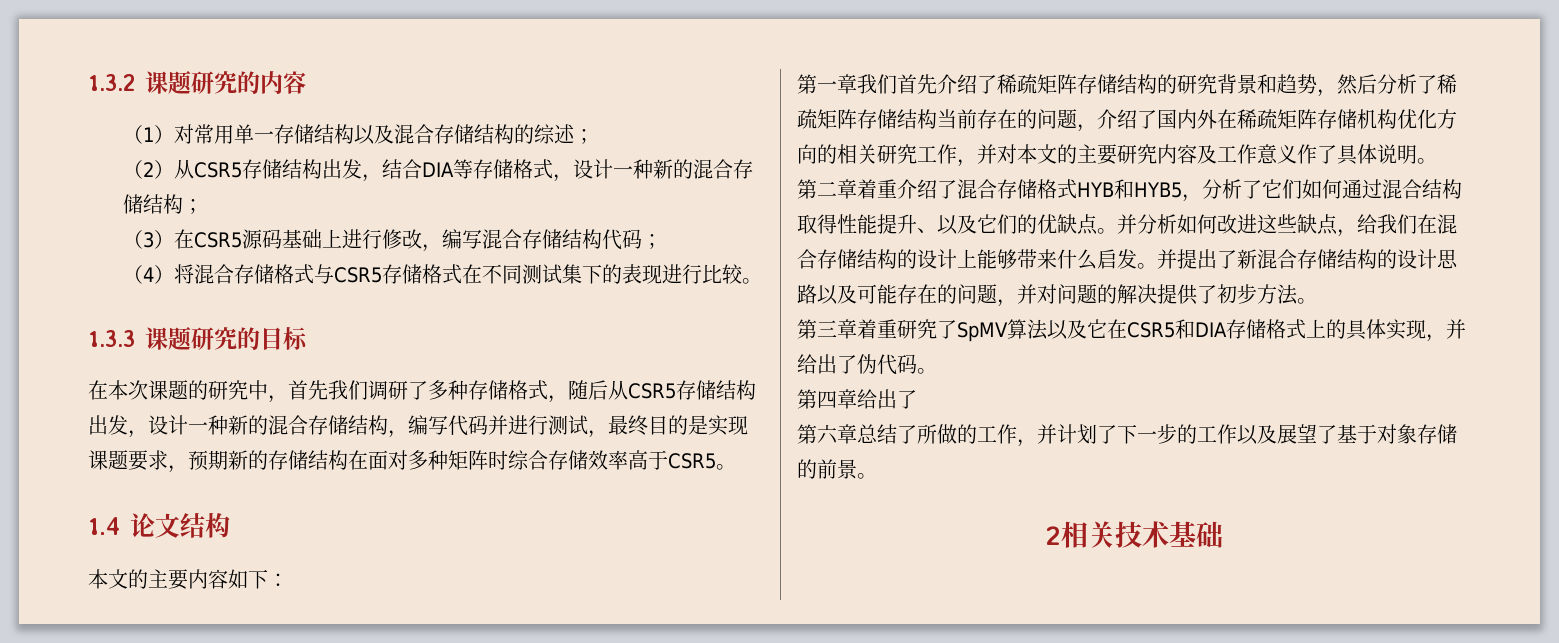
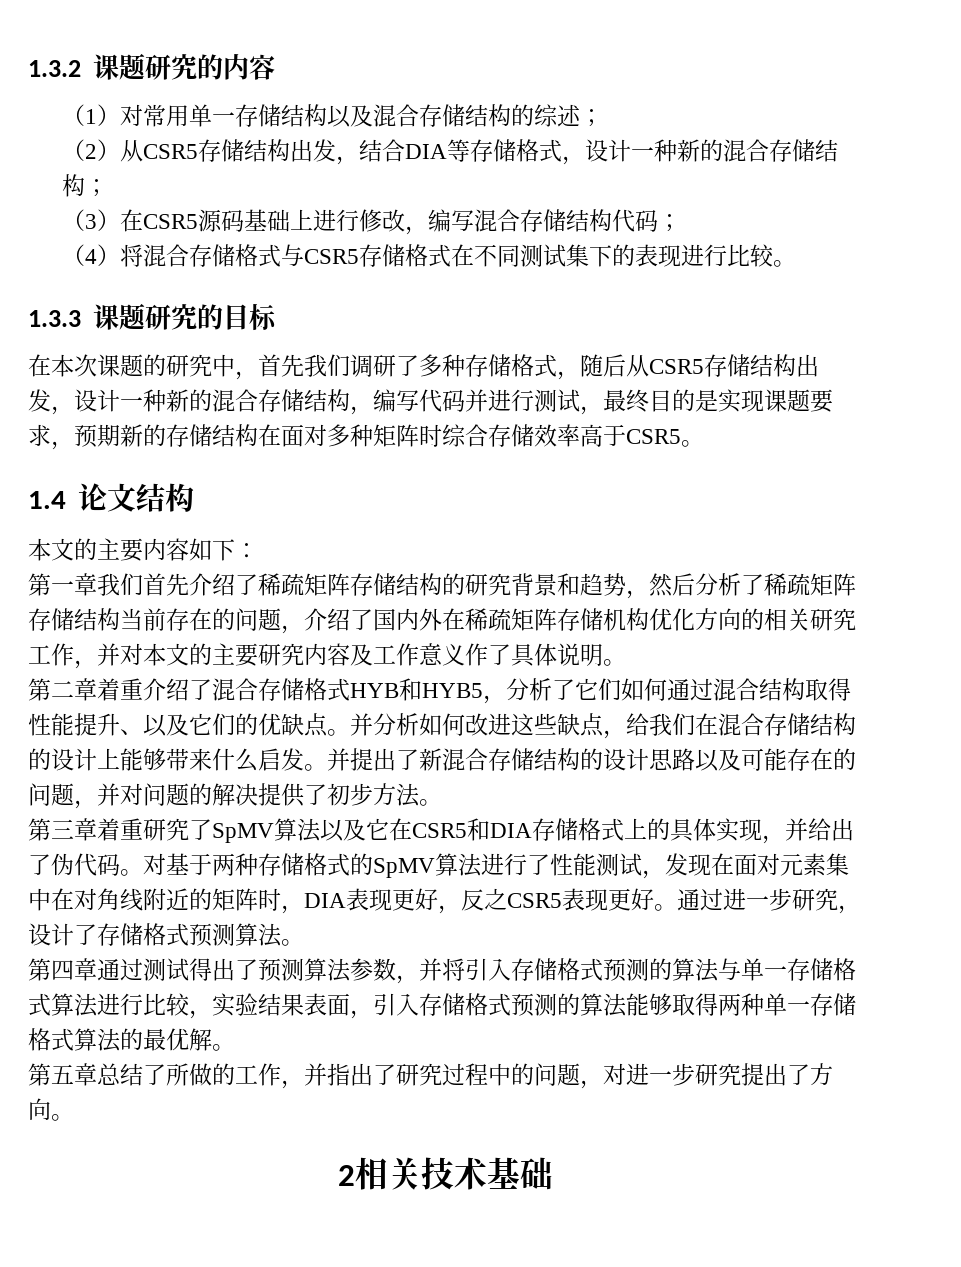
(937, 371) none -> [143,853,849,879] [28,888,861,914] [28,923,304,947] 对基于两种存储格式的SpMV算法进行了性能测试，发现在面对元素集中在对角线附近的矩阵时，DIA表现更好，反之CSR5表现更好。通过进一步研究，设计了存储格式预测算法。
[857,389,917,409] [797,424,838,444] 给出了 // 第六 -> [97,958,856,984] [28,993,856,1019] [28,1028,235,1052] [28,1063,74,1086] 通过测试得出了预测算法参数，并将引入存储格式预测的算法与单一存储格式算法进行比较，实验结果表面，引入存储格式预测的算法能够取得两种单一存储格式算法的最优解。 // 第五
[1057,424,1457,445] [797,459,857,479] 计划了下一步的工作以及展望了基于对象存储的前景 -> [327,1063,833,1089] [28,1098,51,1120] 指出了研究过程中的问题，对进一步研究提出了方向

